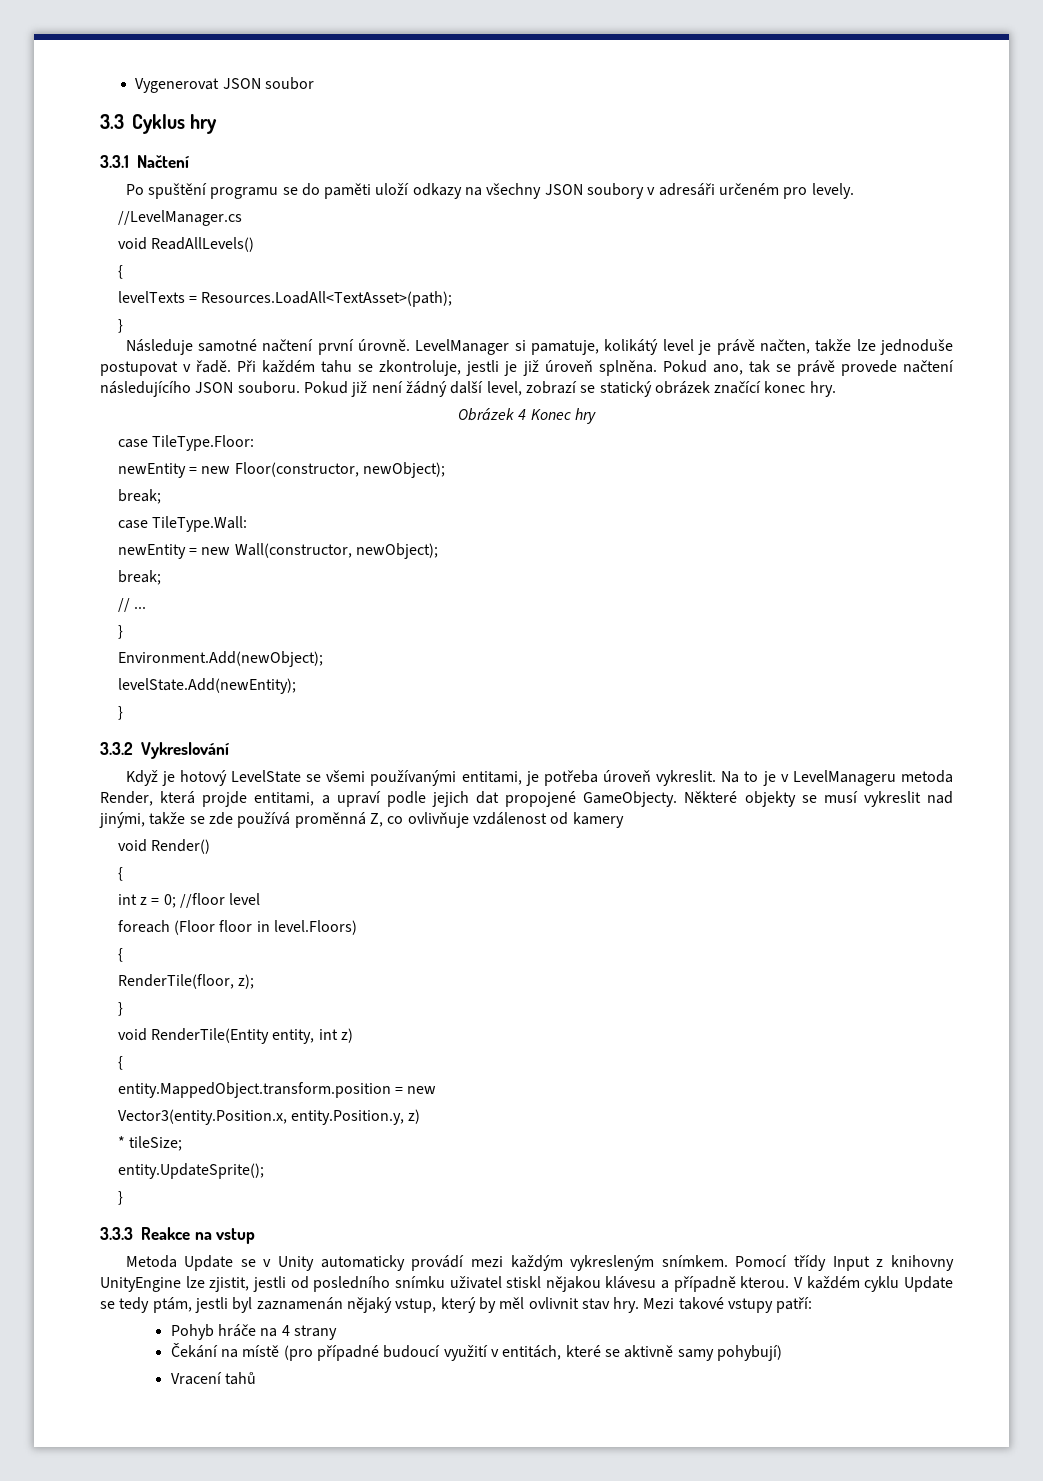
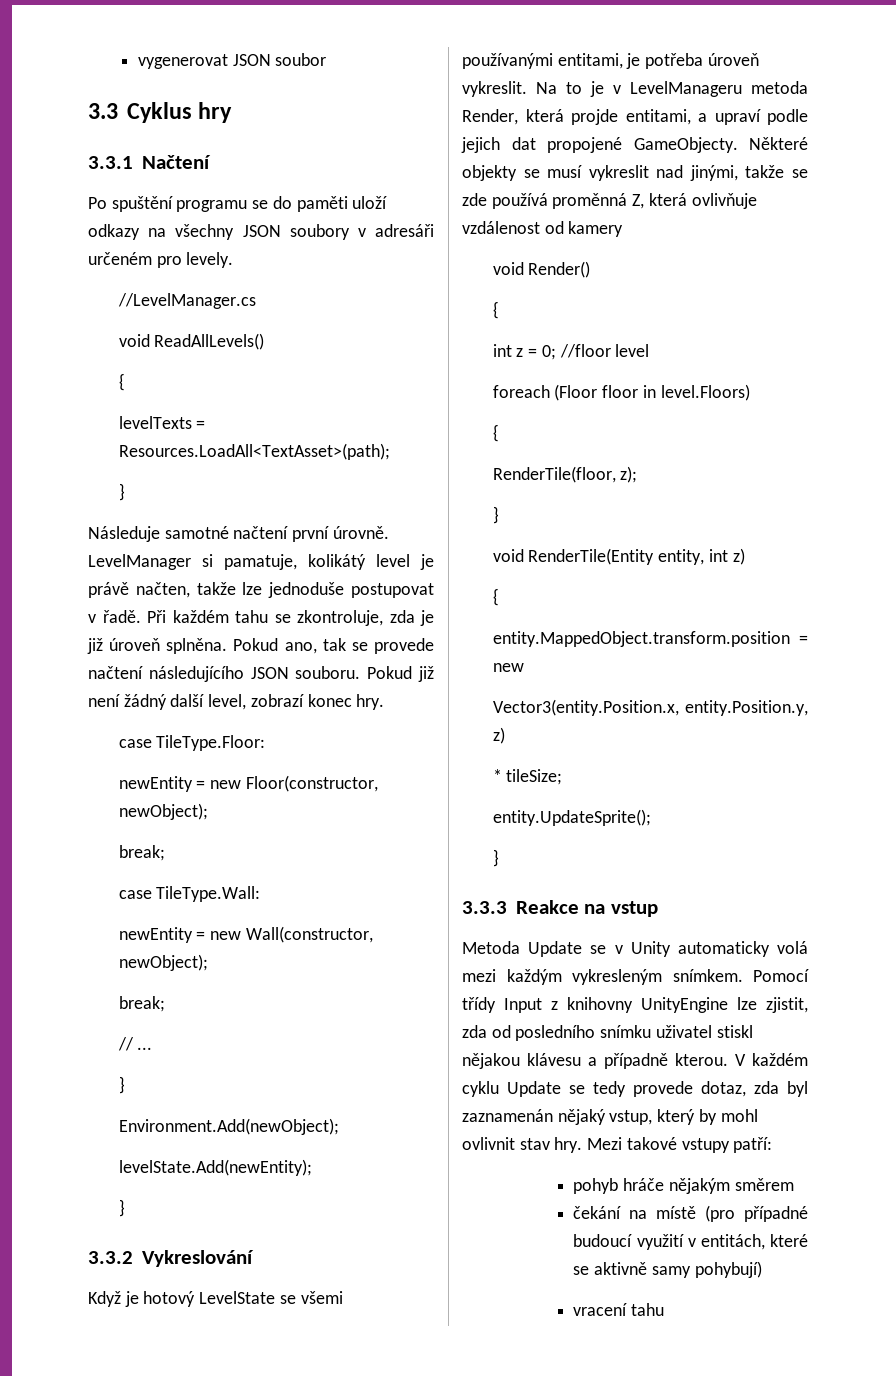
[135,78,220,93] Vygenerovat -> [137,54,228,69] vygenerovat
[466,360,500,376] jestli -> [389,610,415,623] zda
[796,360,835,376] právě -> (368, 646) none
[580,381,836,397] [458,408,596,424] se statický obrázek značící konec hry. // Obrázek 4 Konec hry -> [307,694,385,710] konec hry.
[387,816,404,824] co -> [648,193,687,206] která
[411,1255,465,1271] provádí -> [777,941,808,954] volá
[252,1276,286,1292] jestli -> [462,1025,487,1038] zda
[152,1297,228,1313] ptám, jestli -> [633,1081,779,1097] provede dotaz, zda
[499,1297,525,1309] měl -> [720,1109,758,1122] mohl
[170,1324,338,1340] [170,1343,218,1358] Pohyb hráče na 4 strany // Čekání -> [573,1178,794,1194] [573,1206,622,1219] pohyb hráče nějakým směrem // čekání
[170,1372,257,1385] Vracení tahů -> [573,1303,665,1316] vracení tahu

